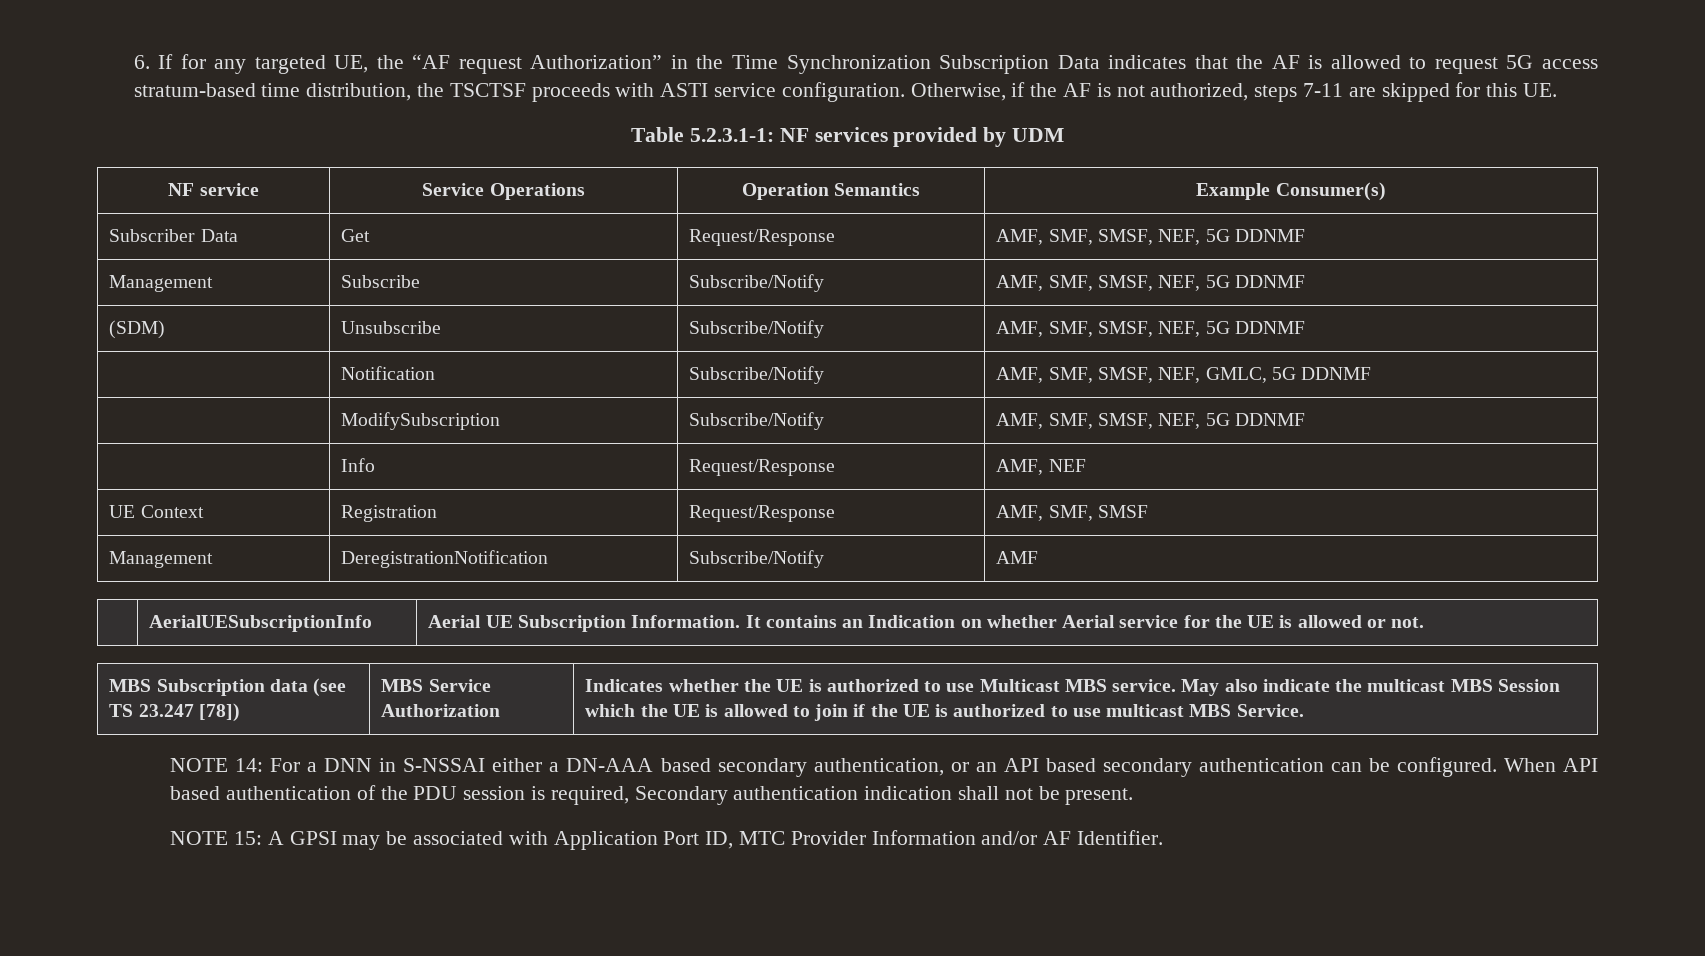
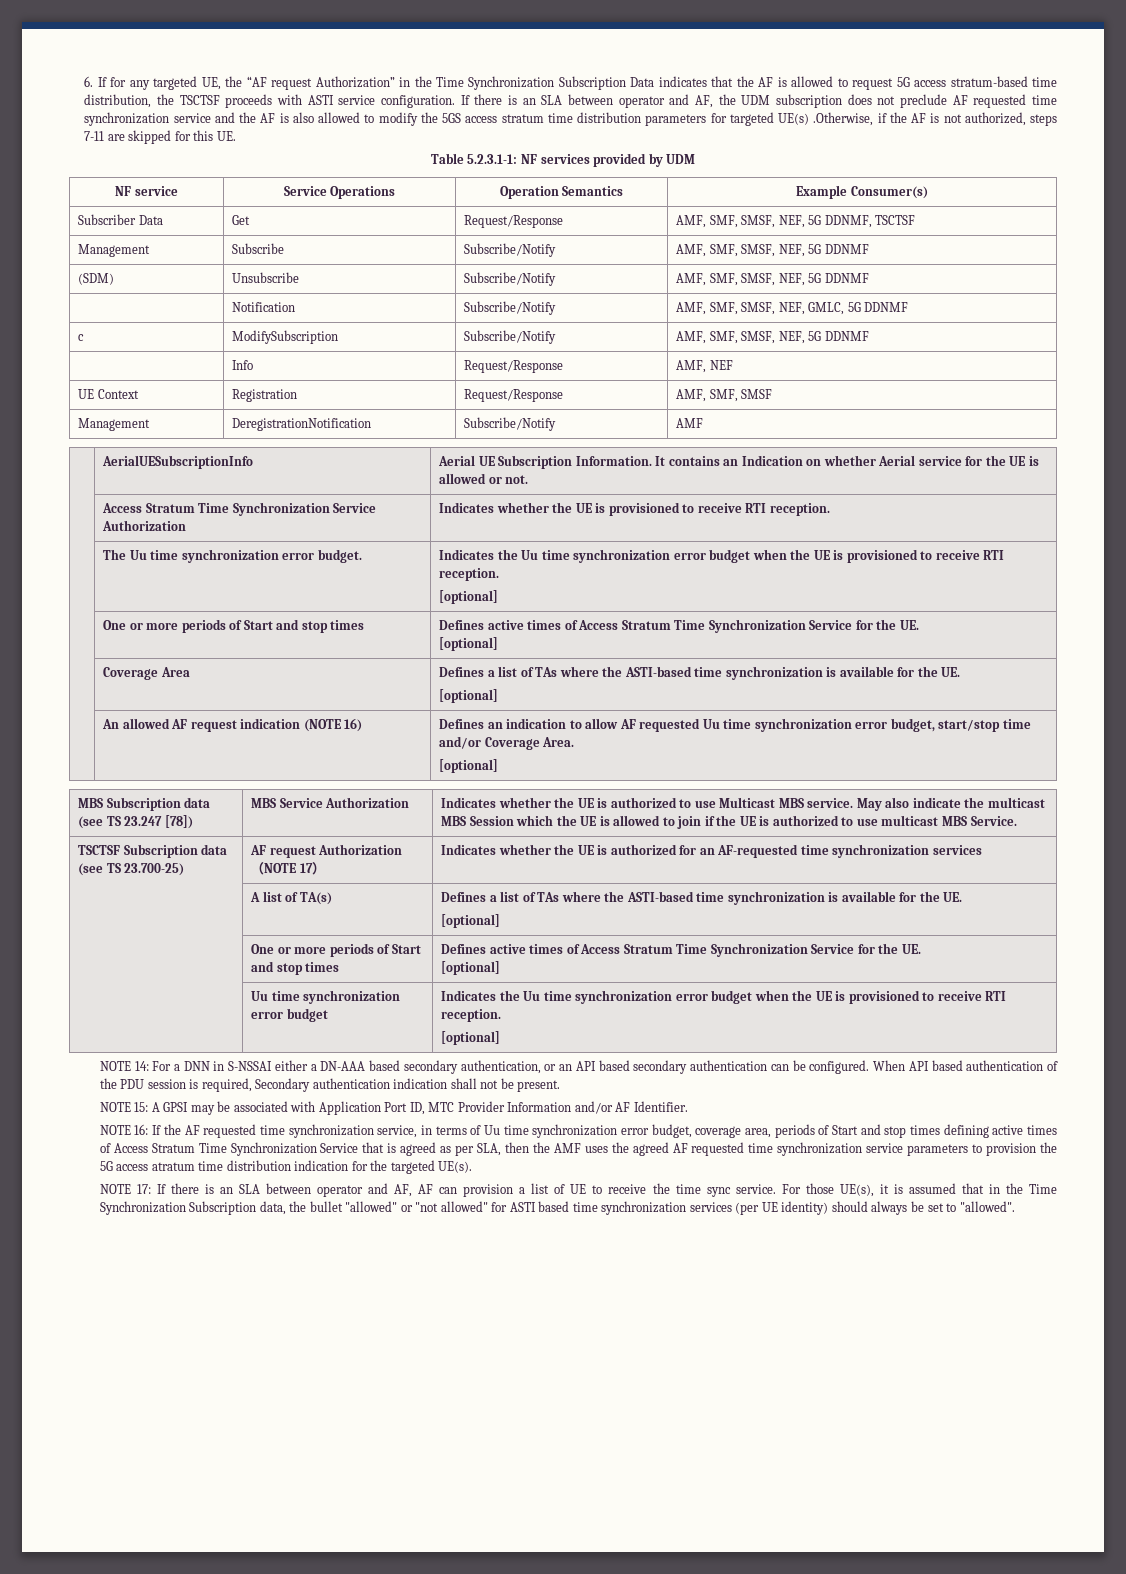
[910,83,1006,101] Otherwise, -> [460,94,1058,108] [84,112,874,126] If there is an SLA between operator and AF, the UDM subscription does not preclude AF requested time synchronization service and the AF is also allowed to modify the 5GS access stratum time distribution parameters for targeted UE(s) .Otherwise,
[1234,229,1305,242] DDNMF -> [824,215,916,228] DDNMF, TSCTSF
(1372, 373) none -> [78,334,85,341] c
(1425, 622) none -> [102,502,377,516] [102,520,187,531] [439,502,830,516] [103,549,362,563] [439,549,1005,563] [439,568,500,581] [439,590,499,604] [103,619,365,633] [439,619,919,633] [439,637,499,651] [103,667,190,680] [439,666,961,680] [439,689,499,703] [102,718,363,732] [439,718,1031,732] [439,736,575,750] [439,759,499,773] // | Access Stratum Time Synchronization Service Authorization | Indicates whether the UE is provisioned to receive RTI reception. // | The Uu time synchronization error budget. | Indicates the Uu time synchronization error budget when the UE is provisioned to receive RTI reception. // [optional] // | One or more periods of Start and stop times | Defines active times of Access Stratum Time Synchronization Service for the UE. // [optional] // | Coverage Area | Defines a list of TAs where the ASTI-based time synchronization is available for the UE. // [optional] // | An allowed AF request indication (NOTE 16) | Defines an indication to allow AF requested Uu time synchronization error budget, start/stop time and/or Coverage Area. // [optional]
(1304, 710) none -> [78,844,228,858] [78,863,185,876] [250,844,403,858] [251,862,325,875] [441,844,982,858] [250,891,332,905] [441,891,963,905] [441,914,501,928] [251,943,421,957] [251,961,340,975] [441,943,921,957] [441,961,501,975] [251,990,401,1004] [251,1008,328,1022] [441,990,1007,1004] [441,1009,502,1022] [441,1031,501,1045] // TSCTSF Subscription data (see TS 23.700-25) | AF request Authorization（NOTE 17） | Indicates whether the UE is authorized for an AF-requested time synchronization services // | A list of TA(s) | Defines a list of TAs where the ASTI-based time synchronization is available for the UE. // [optional] // | One or more periods of Start and stop times | Defines active times of Access Stratum Time Synchronization Service for the UE. // [optional] // | Uu time synchronization error budget | Indicates the Uu time synchronization error budget when the UE is provisioned to receive RTI reception. // [optional]
(1163, 837) none -> [99,1124,1058,1138] [99,1142,1057,1156] [99,1160,473,1174] [99,1183,1057,1197] [99,1201,1015,1215] // NOTE 16: If the AF requested time synchronization service, in terms of Uu time synchronization error budget, coverage area, periods of Start and stop times defining active times of Access Stratum Time Synchronization Service that is agreed as per SLA, then the AMF uses the agreed AF requested time synchronization service parameters to provision the 5G access atratum time distribution indication for the targeted UE(s). // NOTE 17: If there is an SLA between operator and AF, AF can provision a list of UE to receive the time sync service. For those UE(s), it is assumed that in the Time Synchronization Subscription data, the bullet "allowed" or "not allowed" for ASTI based time synchronization services (per UE identity) should always be set to "allowed".

